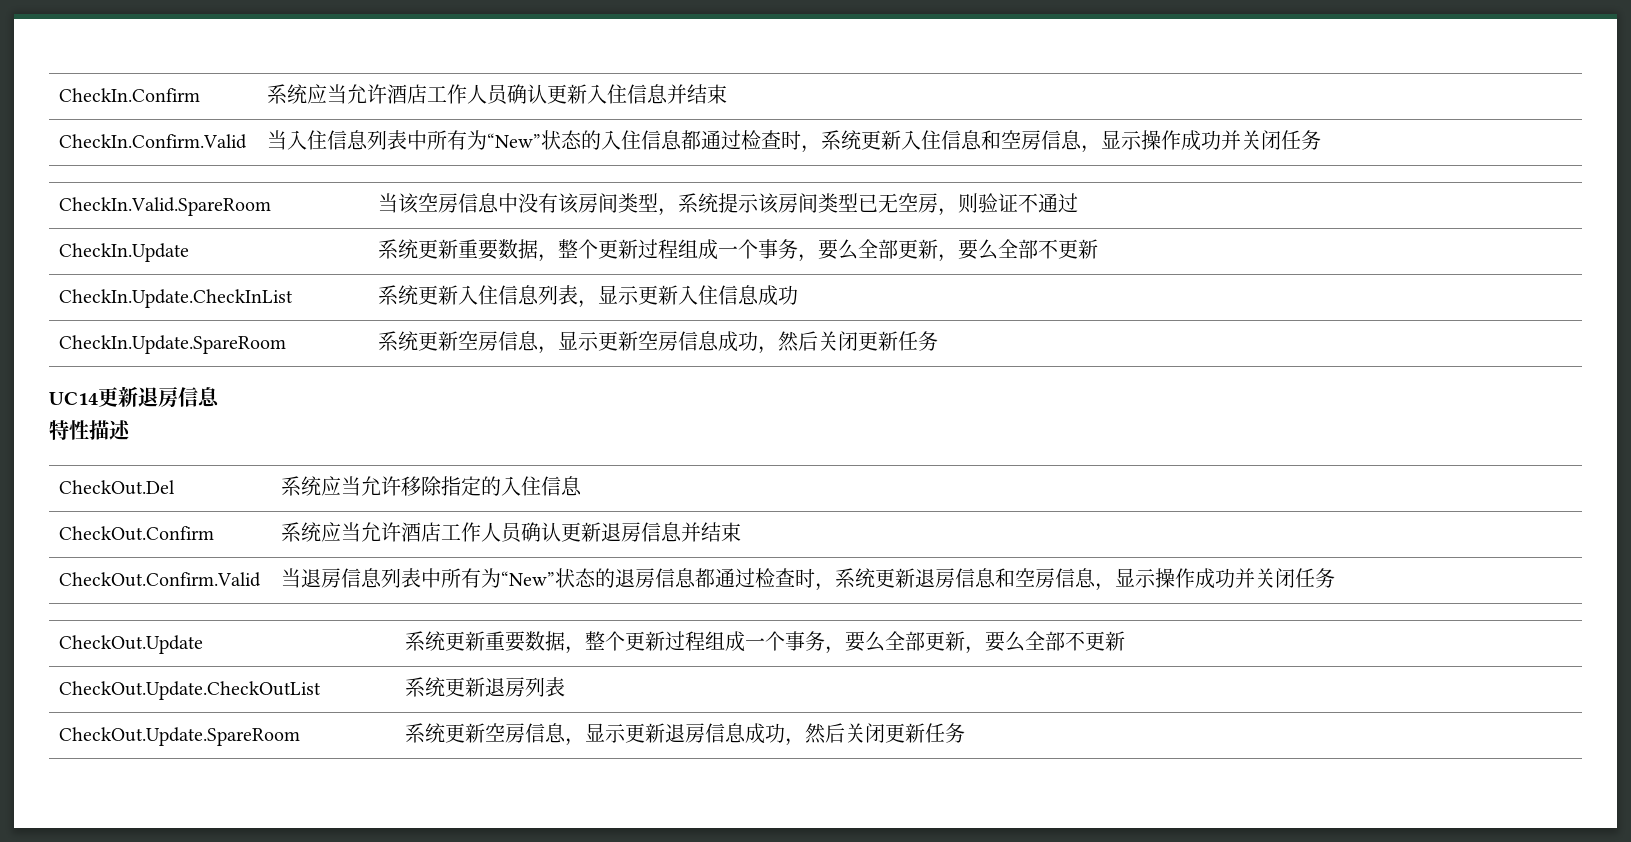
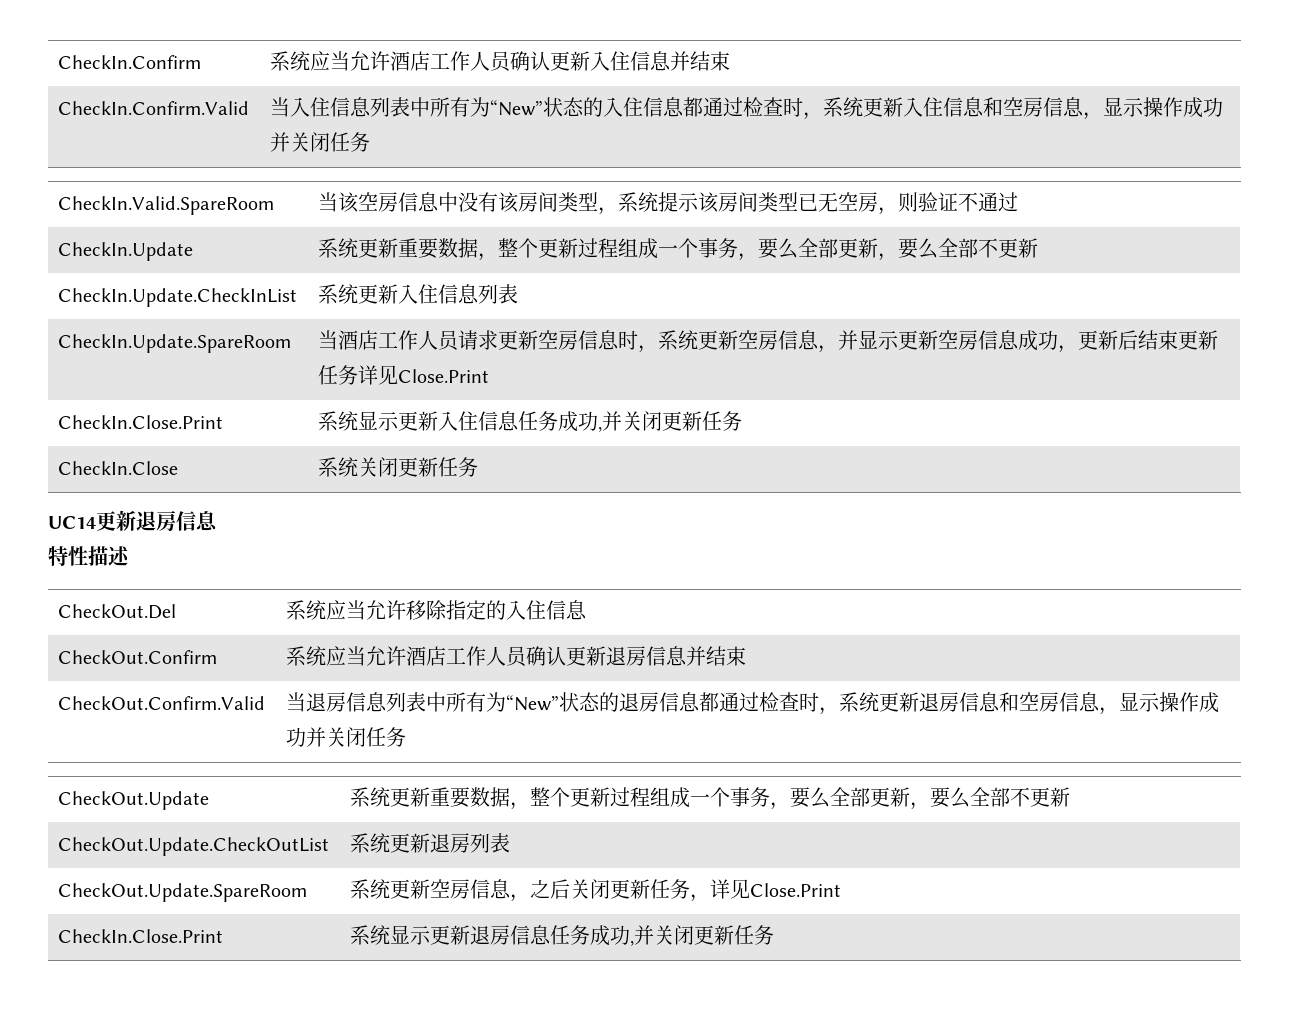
[578,285,799,308] [59,335,287,354] [378,331,559,354] ，显示更新入住信息成功 // CheckIn.Update.SpareRoom | 系统更新空房信息， -> [58,334,292,353] [318,330,859,353] // CheckIn.Update.SpareRoom | 当酒店工作人员请求更新空房信息时，系统更新空房信息，并
[778,331,819,352] 然后 -> [1078,330,1219,350] [318,365,490,385] [58,415,224,429] [318,411,743,432] [58,461,179,475] [318,457,359,477] 更新后结束更新任务详见Close.Print // CheckIn.Close.Print | 系统显示更新入住信息任务成功,并关闭更新任务 // CheckIn.Close | 系统
(586, 742) none -> [530,879,842,902] [58,929,224,943] [350,925,391,945] 之后关闭更新任务，详见Close.Print // CheckIn.Close.Print | 系统
[745,723,846,746] 成功，然后 -> [550,925,655,946] 任务成功,并

